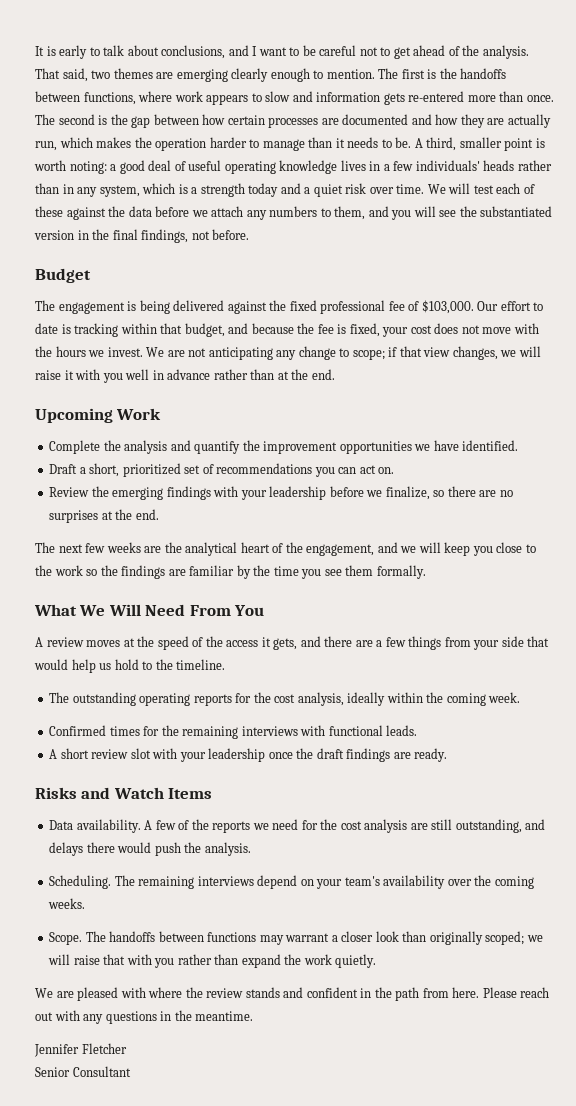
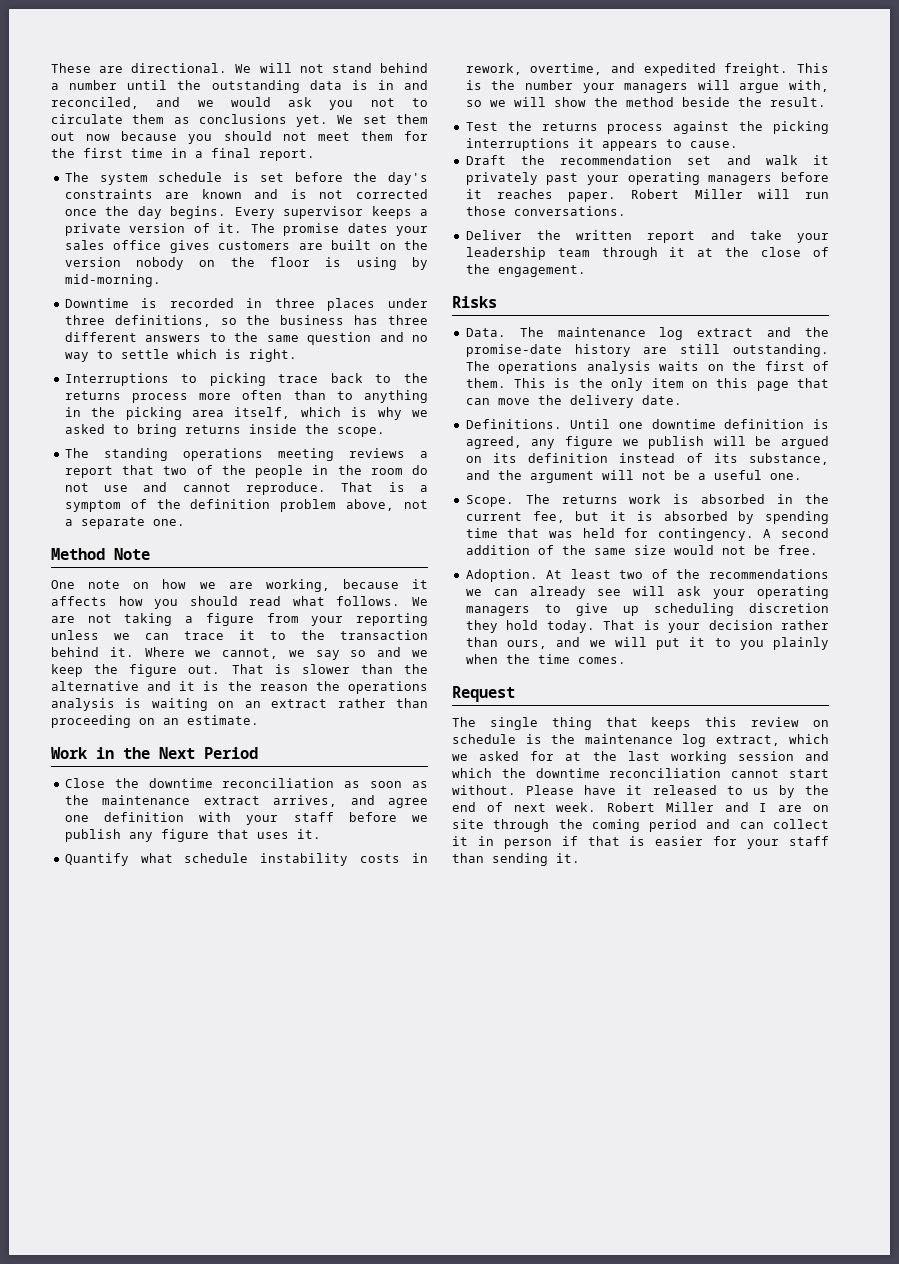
[35,45,529,59] [35,68,507,82] [35,91,554,105] [35,114,551,128] [35,137,545,151] [34,160,552,174] [35,183,535,197] [35,206,553,220] [34,229,250,243] [35,268,91,283] [35,300,544,314] [35,323,539,337] [35,346,541,360] [35,369,335,383] [35,408,162,423] [49,440,519,454] [49,463,395,477] [49,486,513,500] [49,509,159,523] [35,542,536,556] [35,565,426,579] [34,604,265,616] [35,636,550,650] [34,659,226,673] [49,692,521,706] [49,725,418,739] [49,748,448,762] [35,787,213,799] [49,819,546,833] [49,842,251,856] [49,875,534,889] [48,898,86,909] [49,931,543,945] [48,954,377,968] [35,987,550,1001] [35,1010,254,1024] [34,1043,127,1057] [35,1066,131,1077] It is early to talk about conclusions, and I want to be careful not to get ahead of the analysis. That said, two themes are emerging clearly enough to mention. The first is the handoffs between functions, where work appears to slow and information gets re-entered more than once. The second is the gap between how certain processes are documented and how they are actually run, which makes the operation harder to manage than it needs to be. A third, smaller point is worth noting: a good deal of useful operating knowledge lives in a few individuals' heads rather than in any system, which is a strength today and a quiet risk over time. We will test each of these against the data before we attach any numbers to them, and you will see the substantiated version in the final findings, not before. // Budget // The engagement is being delivered against the fixed professional fee of $103,000. Our effort to date is tracking within that budget, and because the fee is fixed, your cost does not move with the hours we invest. We are not anticipating any change to scope; if that view changes, we will raise it with you well in advance rather than at the end. // Upcoming Work // Complete the analysis and quantify the improvement opportunities we have identified. // Draft a short, prioritized set of recommendations you can act on. // Review the emerging findings with your leadership before we finalize, so there are no surprises at the end. // The next few weeks are the analytical heart of the engagement, and we will keep you close to the work so the findings are familiar by the time you see them formally. // What We Will Need From You // A review moves at the speed of the access it gets, and there are a few things from your side that would help us hold to the timeline. // The outstanding operating reports for the cost analysis, ideally within the coming week. // Confirmed times for the remaining interviews with functional leads. // A short review slot with your leadership once the draft findings are ready. // Risks and Watch Items // Data availability. A few of the reports we need for the cost analysis are still outstanding, and delays there would push the analysis. // Scheduling. The remaining interviews depend on your team's availability over the coming weeks. // Scope. The handoffs between functions may warrant a closer look than originally scoped; we will raise that with you rather than expand the work quietly. // We are pleased with where the review stands and confident in the path from here. Please reach out with any questions in the meantime. // Jennifer Fletcher // Senior Consultant -> [51,63,428,73] [51,80,428,93] [51,97,428,110] [51,114,428,127] [51,131,428,144] [51,148,315,161] [64,172,428,185] [64,189,428,199] [64,206,428,219] [64,223,429,236] [64,240,429,253] [64,257,428,270] [64,274,161,287] [64,298,428,311] [64,315,428,327] [64,332,429,345] [64,349,297,362] [64,373,429,386] [64,390,428,403] [64,407,428,420] [64,424,385,437] [64,448,428,461] [64,465,428,478] [64,482,428,495] [64,499,428,512] [64,517,185,529] [51,548,150,560] [51,579,428,592] [51,596,428,609] [51,613,428,626] [51,630,428,640] [51,647,428,660] [51,664,428,677] [51,681,428,694] [51,698,428,711] [51,715,259,728] [51,747,258,759] [64,778,428,788] [64,795,428,808] [64,812,428,825] [64,829,321,842] [64,853,428,866] [465,63,829,76] [465,80,829,93] [465,97,826,107] [465,121,829,134] [465,138,738,151] [465,155,829,165] [465,172,829,185] [465,189,829,202] [465,206,626,216] [465,230,829,243] [465,247,829,260] [465,264,586,277] [452,296,497,308] [465,327,829,340] [465,344,829,357] [465,361,829,374] [465,378,829,391] [465,395,682,408] [465,419,829,429] [465,436,829,449] [465,453,829,465] [465,470,802,483] [465,494,829,507] [465,511,829,524] [465,528,829,541] [465,545,818,555] [465,569,829,582] [465,586,829,599] [465,603,829,616] [465,620,829,633] [465,637,829,650] [465,654,626,664] [452,686,515,702] [452,717,829,730] [452,734,829,747] [452,751,829,764] [452,768,829,778] [452,785,829,798] [452,802,829,812] [452,819,829,832] [452,836,829,849] [452,853,580,866] These are directional. We will not stand behind a number until the outstanding data is in and reconciled, and we would ask you not to circulate them as conclusions yet. We set them out now because you should not meet them for the first time in a final report. // The system schedule is set before the day's constraints are known and is not corrected once the day begins. Every supervisor keeps a private version of it. The promise dates your sales office gives customers are built on the version nobody on the floor is using by mid-morning. // Downtime is recorded in three places under three definitions, so the business has three different answers to the same question and no way to settle which is right. // Interruptions to picking trace back to the returns process more often than to anything in the picking area itself, which is why we asked to bring returns inside the scope. // The standing operations meeting reviews a report that two of the people in the room do not use and cannot reproduce. That is a symptom of the definition problem above, not a separate one. // Method Note // One note on how we are working, because it affects how you should read what follows. We are not taking a figure from your reporting unless we can trace it to the transaction behind it. Where we cannot, we say so and we keep the figure out. That is slower than the alternative and it is the reason the operations analysis is waiting on an extract rather than proceeding on an estimate. // Work in the Next Period // Close the downtime reconciliation as soon as the maintenance extract arrives, and agree one definition with your staff before we publish any figure that uses it. // Quantify what schedule instability costs in rework, overtime, and expedited freight. This is the number your managers will argue with, so we will show the method beside the result. // Test the returns process against the picking interruptions it appears to cause. // Draft the recommendation set and walk it privately past your operating managers before it reaches paper. Robert Miller will run those conversations. // Deliver the written report and take your leadership team through it at the close of the engagement. // Risks // Data. The maintenance log extract and the promise-date history are still outstanding. The operations analysis waits on the first of them. This is the only item on this page that can move the delivery date. // Definitions. Until one downtime definition is agreed, any figure we publish will be argued on its definition instead of its substance, and the argument will not be a useful one. // Scope. The returns work is absorbed in the current fee, but it is absorbed by spending time that was held for contingency. A second addition of the same size would not be free. // Adoption. At least two of the recommendations we can already see will ask your operating managers to give up scheduling discretion they hold today. That is your decision rather than ours, and we will put it to you plainly when the time comes. // Request // The single thing that keeps this review on schedule is the maintenance log extract, which we asked for at the last working session and which the downtime reconciliation cannot start without. Please have it released to us by the end of next week. Robert Miller and I are on site through the coming period and can collect it in person if that is easier for your staff than sending it.

